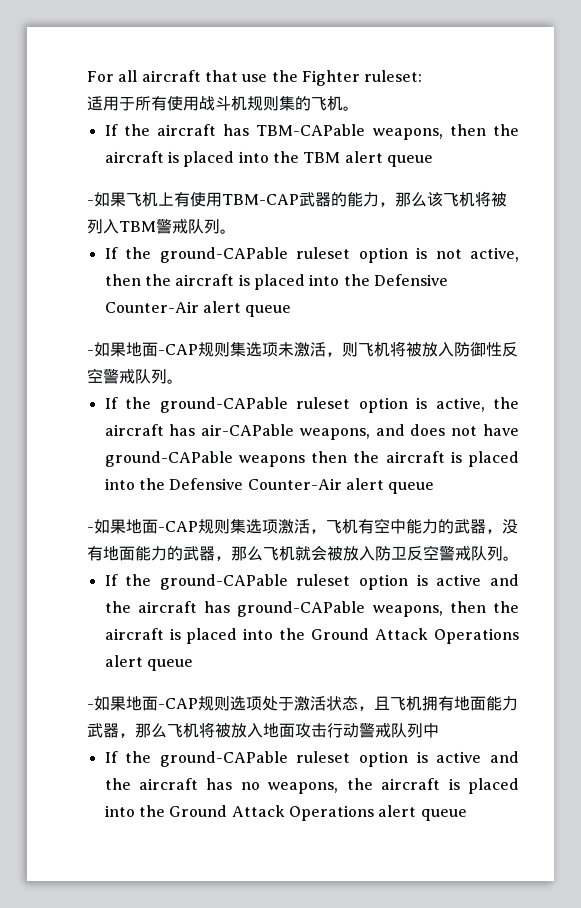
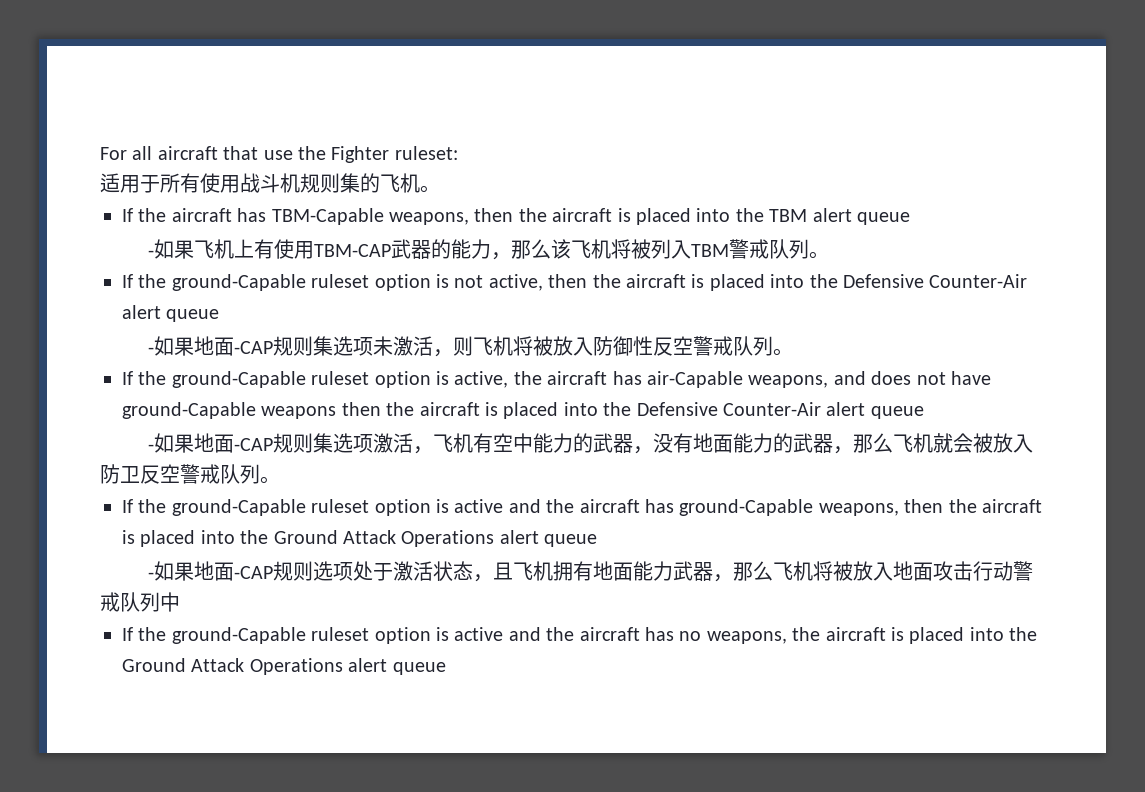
[256,124,366,136] TBM-CAPable -> [271,208,384,225] TBM-Capable
[159,247,288,263] ground-CAPable -> [171,274,306,291] ground-Capable
[159,397,288,413] ground-CAPable -> [171,371,306,388] ground-Capable
[201,424,295,436] air-CAPable -> [646,371,743,388] air-Capable
[104,451,233,467] ground-CAPable -> [122,402,256,419] ground-Capable
[159,574,519,590] [104,601,366,617] ground-CAPable ruleset option is active and the aircraft has ground-CAPable -> [171,499,814,516] ground-Capable ruleset option is active and the aircraft has ground-Capable
[159,751,288,767] ground-CAPable -> [171,627,306,644] ground-Capable

